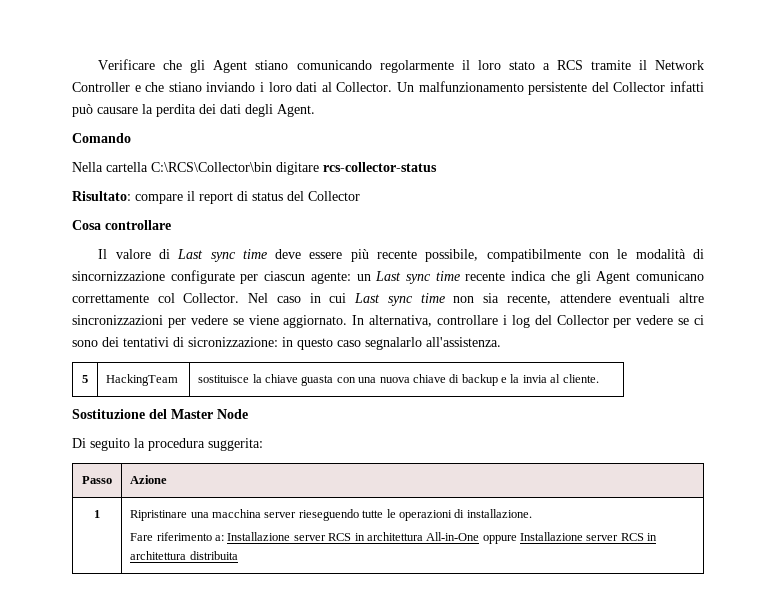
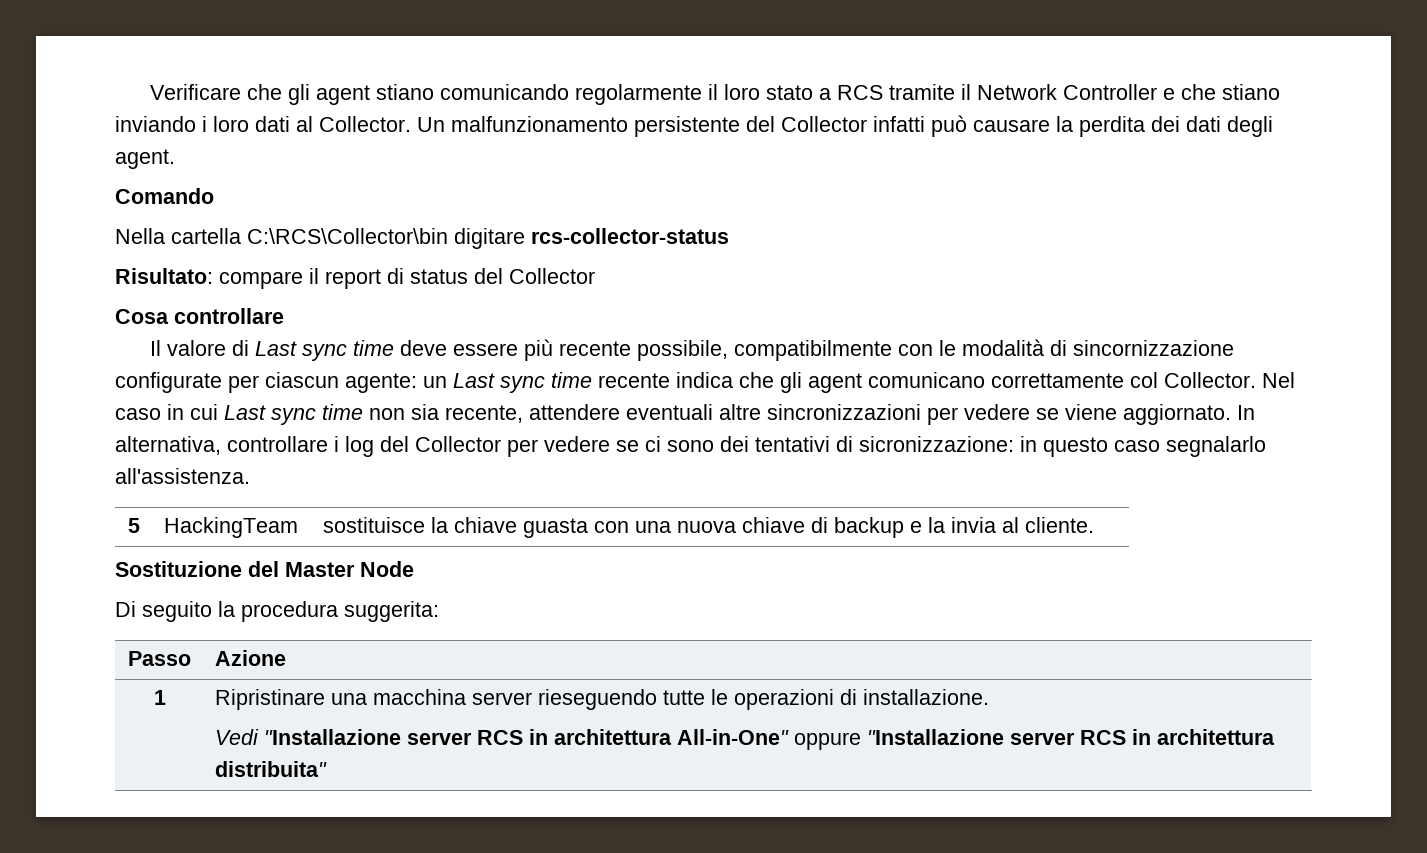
[213,60,248,73] Agent -> [315,85,370,105] agent
[277,104,315,117] Agent. -> [115,149,175,169] agent.
[596,271,631,284] Agent -> [808,373,862,393] agent
[130,532,658,544] [130,551,238,560] Fare riferimento a: Installazione server RCS in architettura All-in-One oppure Installazione server RCS in architettura distribuita -> [215,729,1276,750] [215,761,328,777] Vedi "Installazione server RCS in architettura All-in-One" oppure "Installazione server RCS in architettura distribuita"

